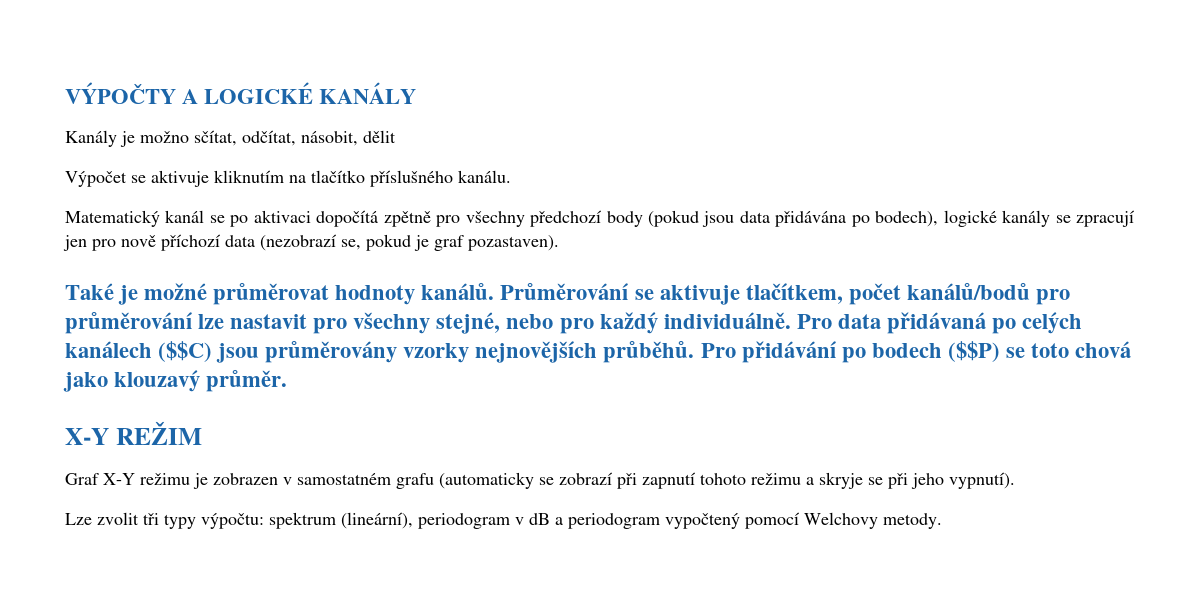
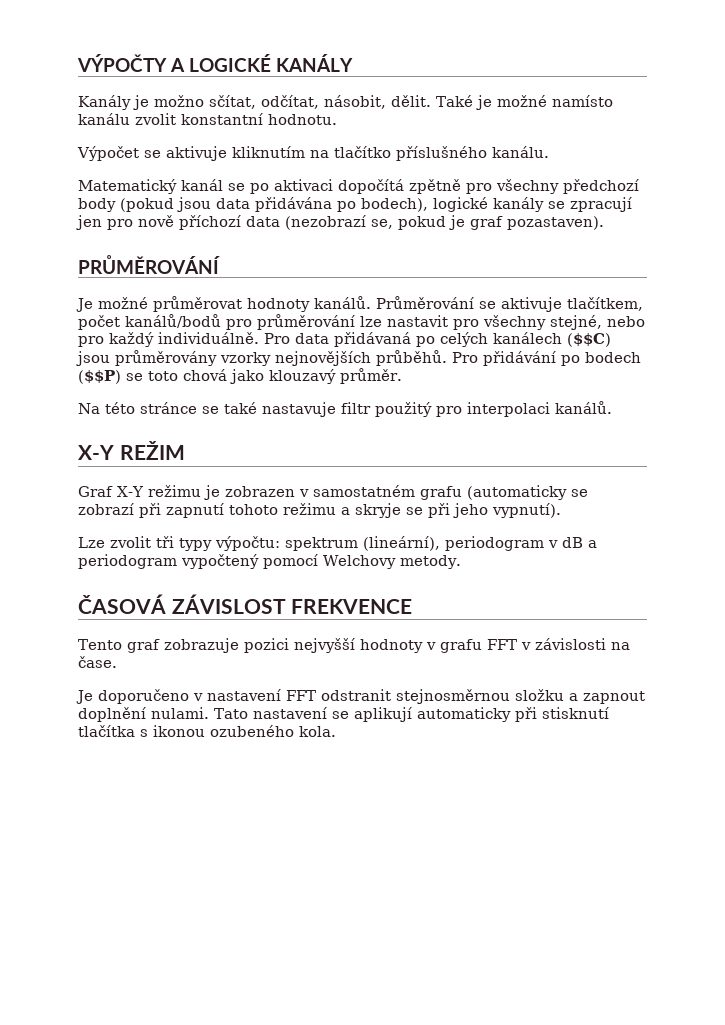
[363,130,396,143] dělit -> [391,95,613,110] [78,113,337,125] dělit. Také je možné namísto kanálu zvolit konstantní hodnotu.
[65,283,139,305] Také je -> [78,255,220,274] [76,298,93,312] PRŮMĚROVÁNÍ // Je
(288, 380) none -> [78,401,612,417] // Na této stránce se také nastavuje filtr použitý pro interpolaci kanálů.
(942, 521) none -> [78,594,413,614] [78,638,630,653] [78,656,117,668] [76,689,645,704] [78,707,609,722] [78,725,336,737] // ČASOVÁ ZÁVISLOST FREKVENCE // Tento graf zobrazuje pozici nejvyšší hodnoty v grafu FFT v závislosti na čase. // Je doporučeno v nastavení FFT odstranit stejnosměrnou složku a zapnout doplnění nulami. Tato nastavení se aplikují automaticky při stisknutí tlačítka s ikonou ozubeného kola.

